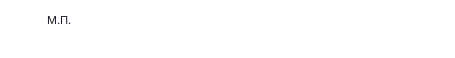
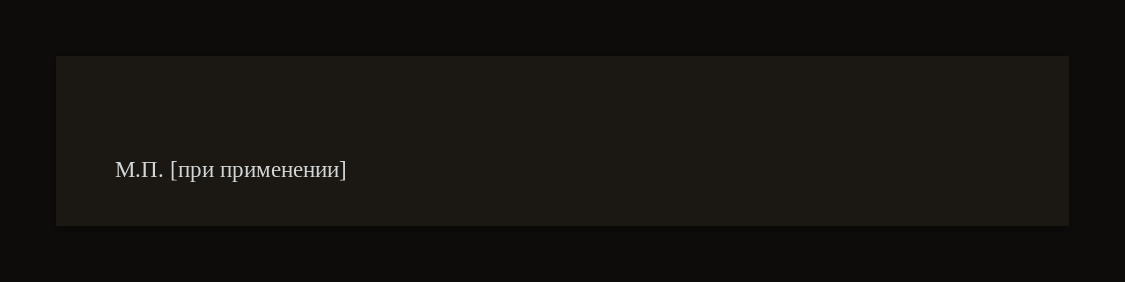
(71, 20) none -> [170,161,348,182] [при применении]

